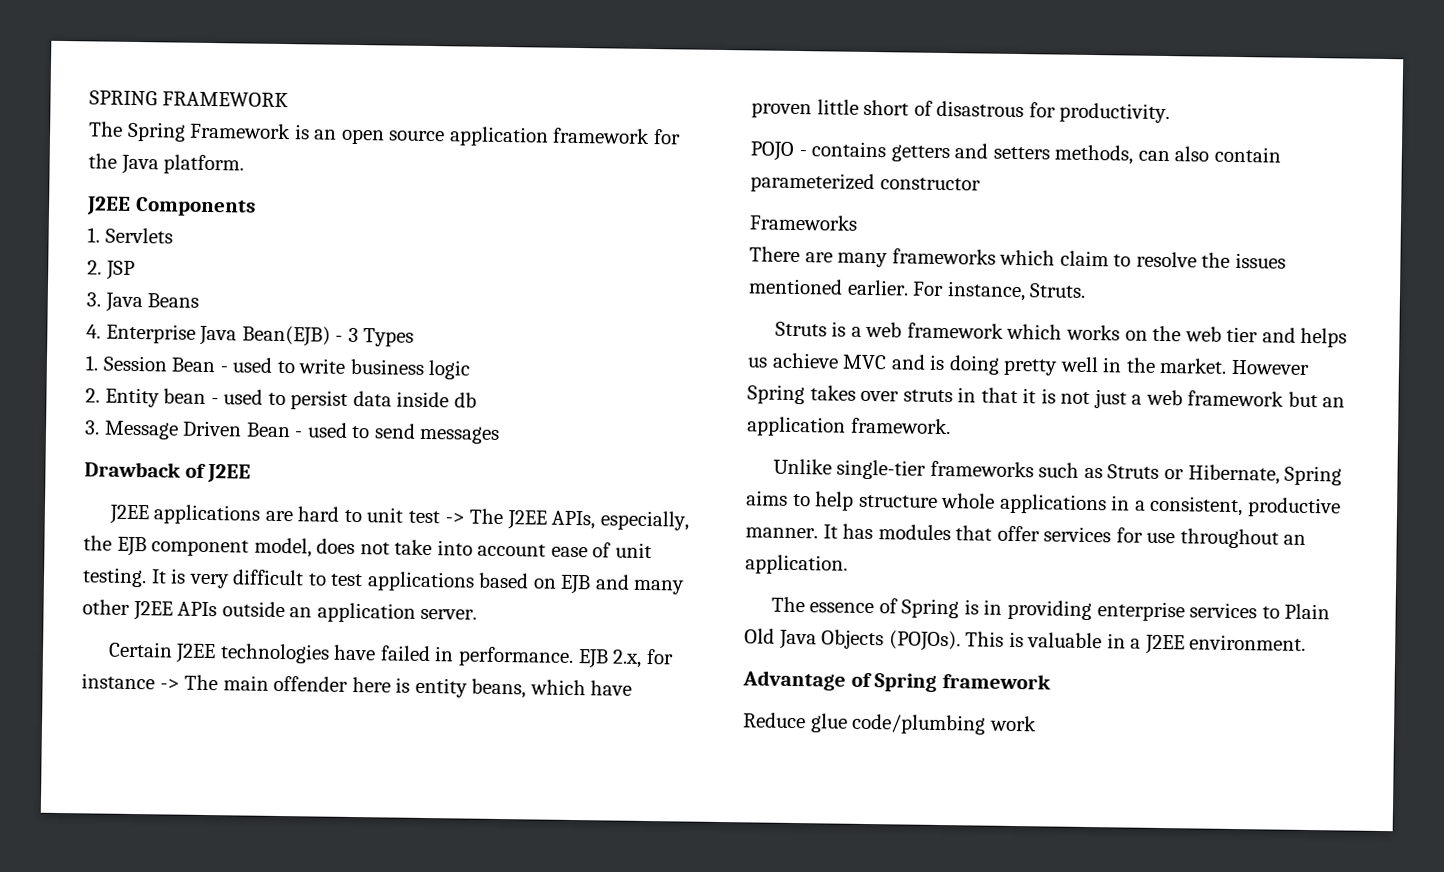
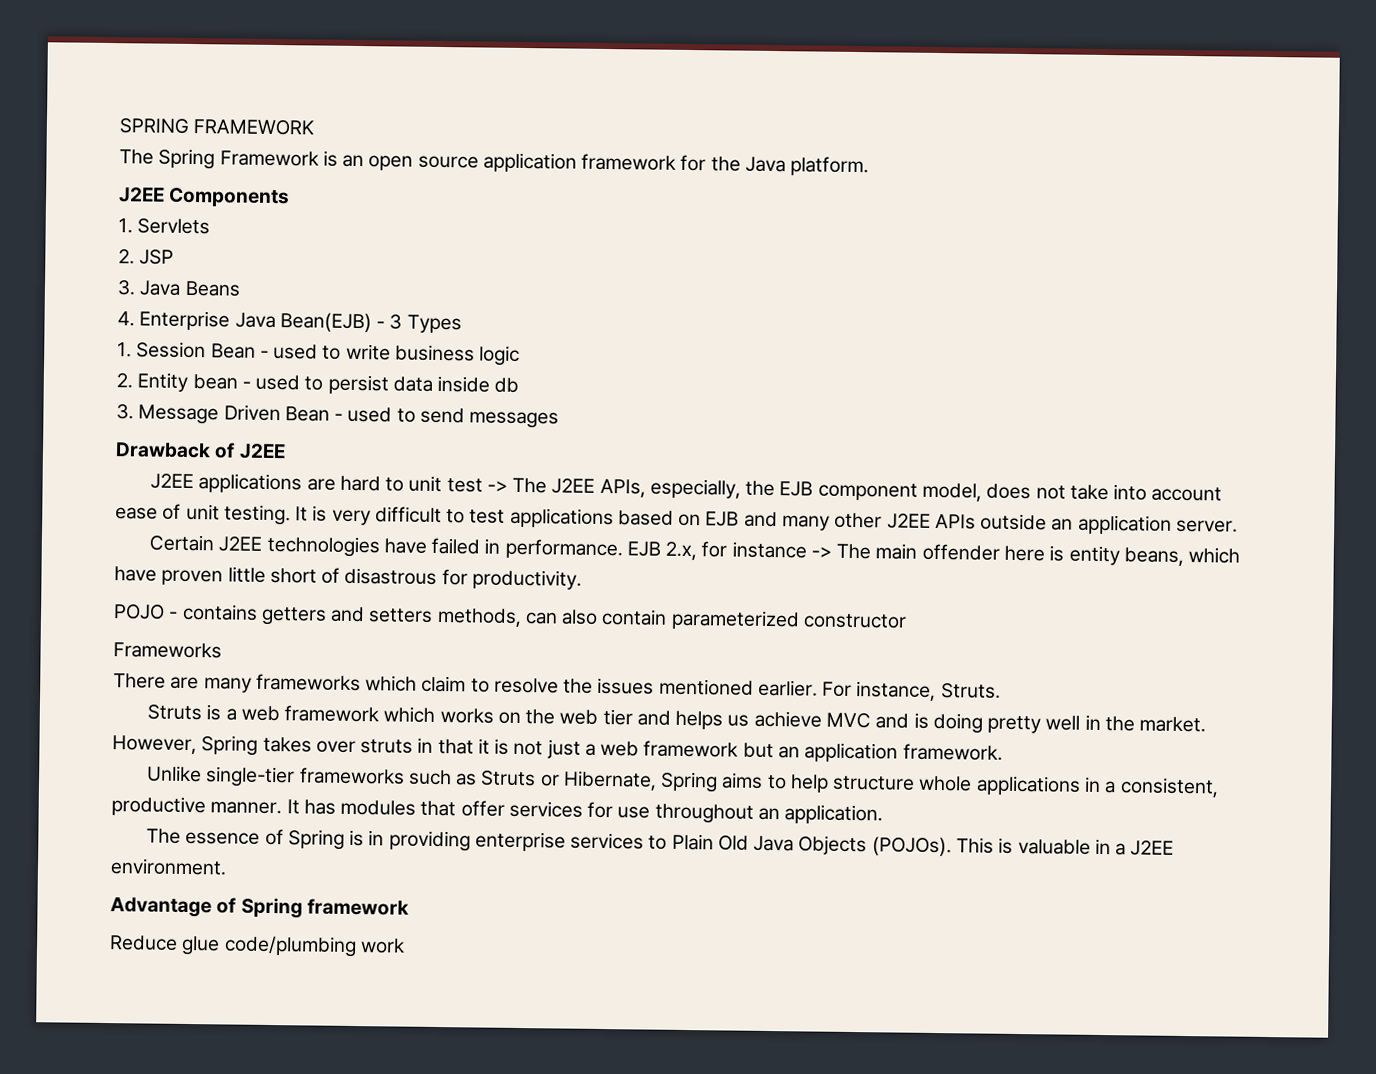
[1230,359,1310,375] However -> [112,735,197,755] However,

